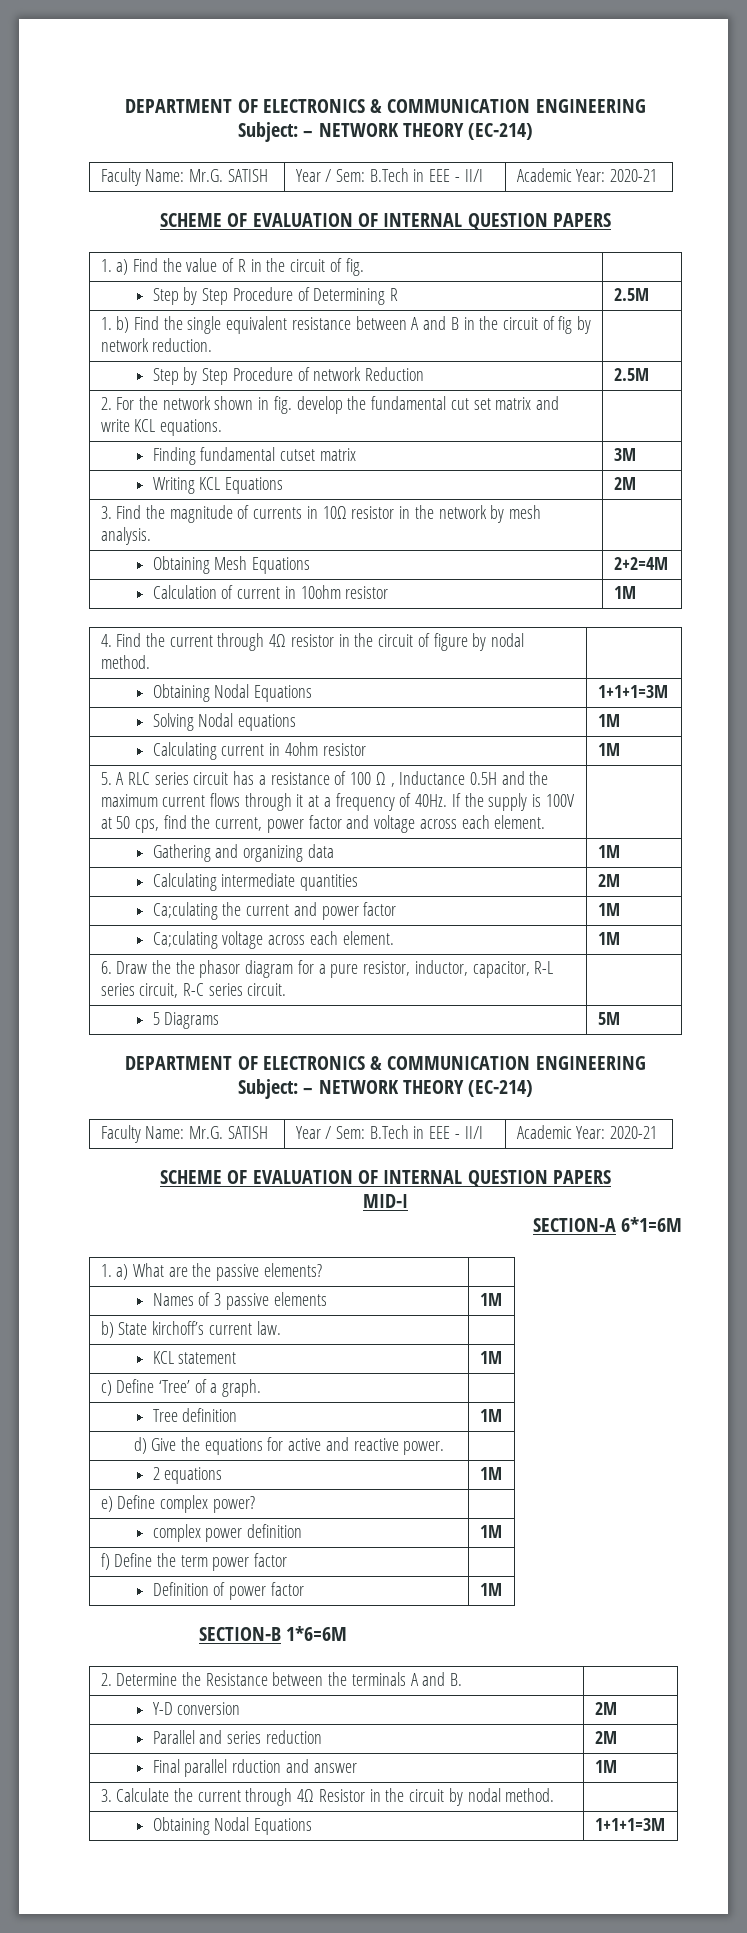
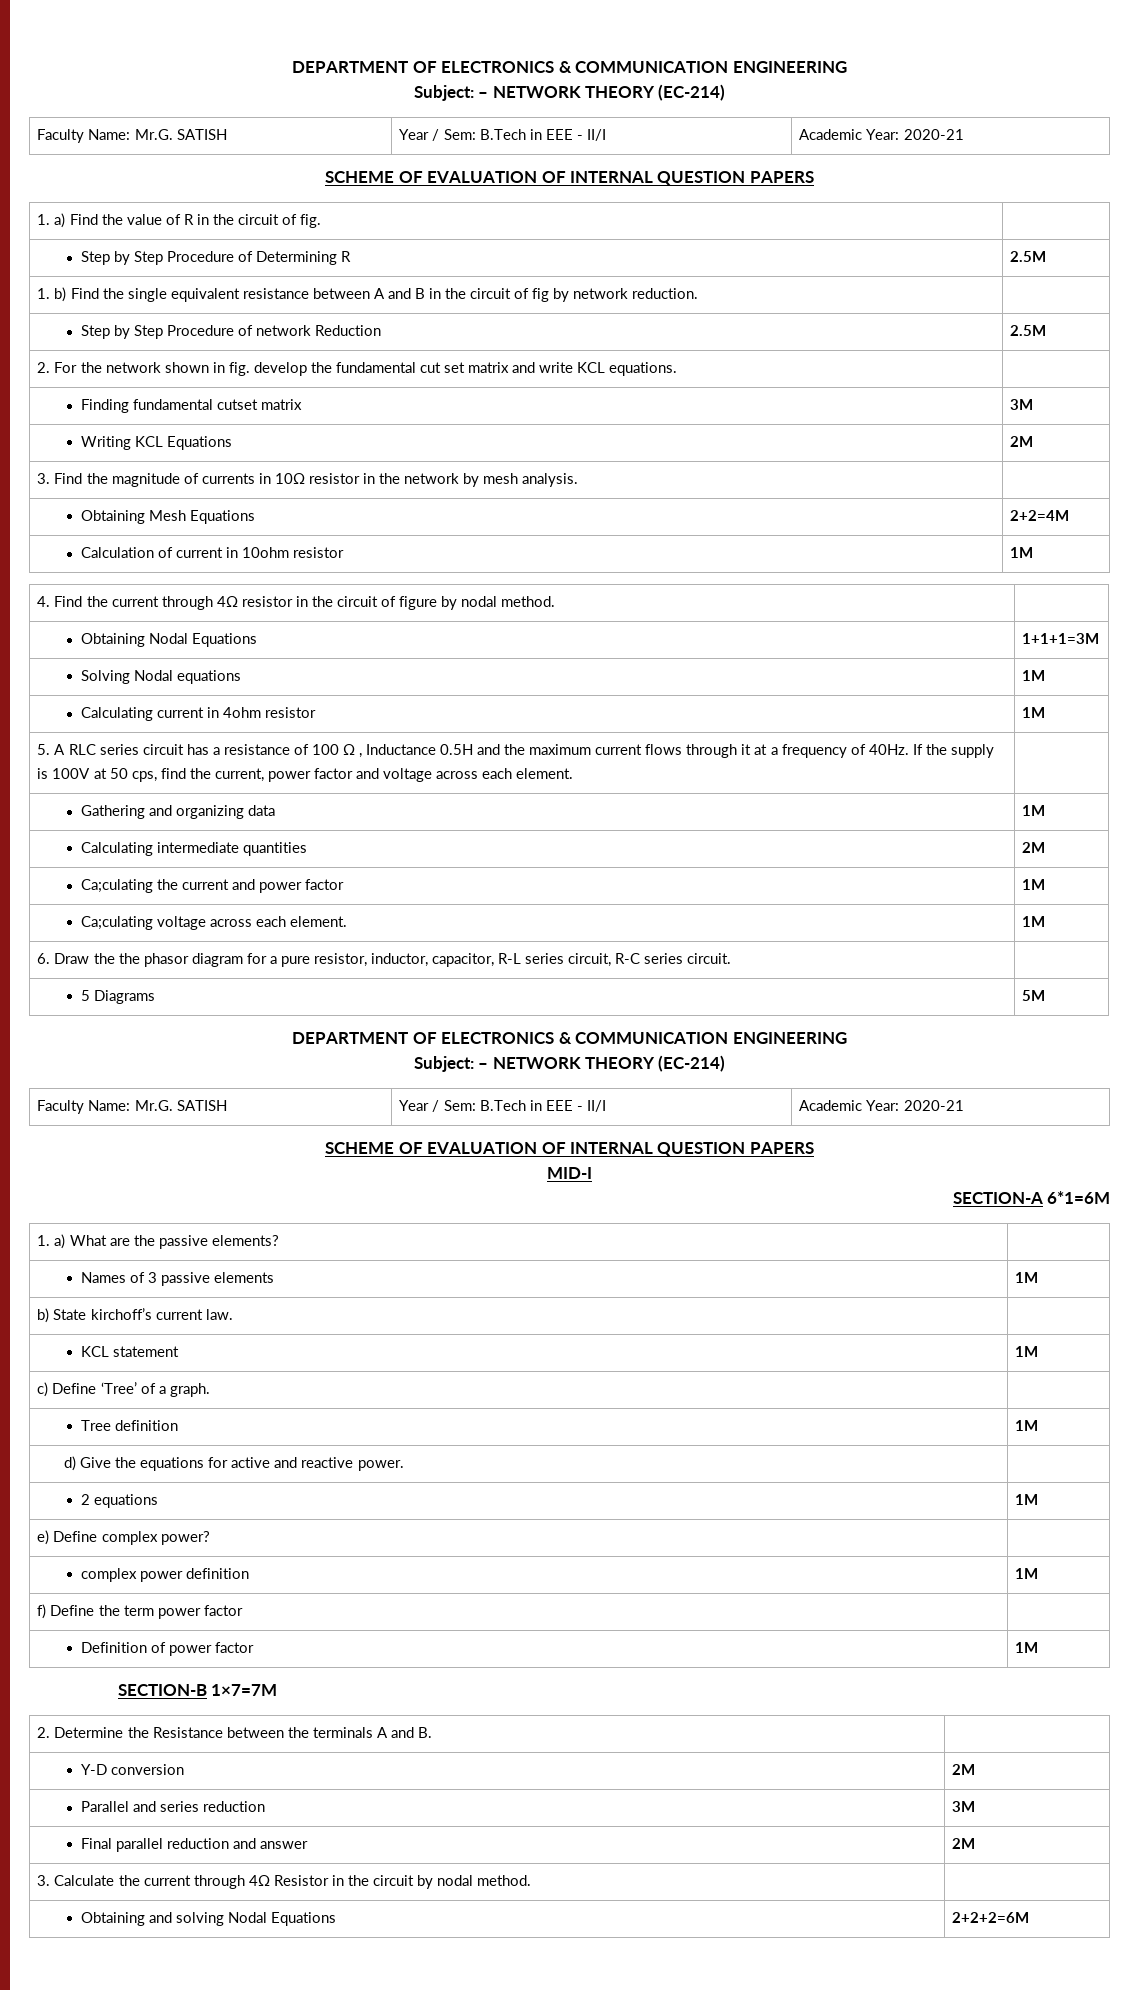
[286,1626,348,1641] 1*6=6M -> [211,1684,278,1696] 1×7=7M
[594,1731,617,1744] 2M -> [952,1801,976,1812] 3M
[232,1759,282,1773] rduction -> [166,1838,229,1849] reduction
[594,1760,617,1773] 1M -> [952,1838,976,1849] 2M
[214,1817,313,1835] [594,1818,665,1831] Nodal Equations | 1+1+1=3M -> [148,1912,336,1926] [952,1912,1030,1923] and solving Nodal Equations | 2+2+2=6M

